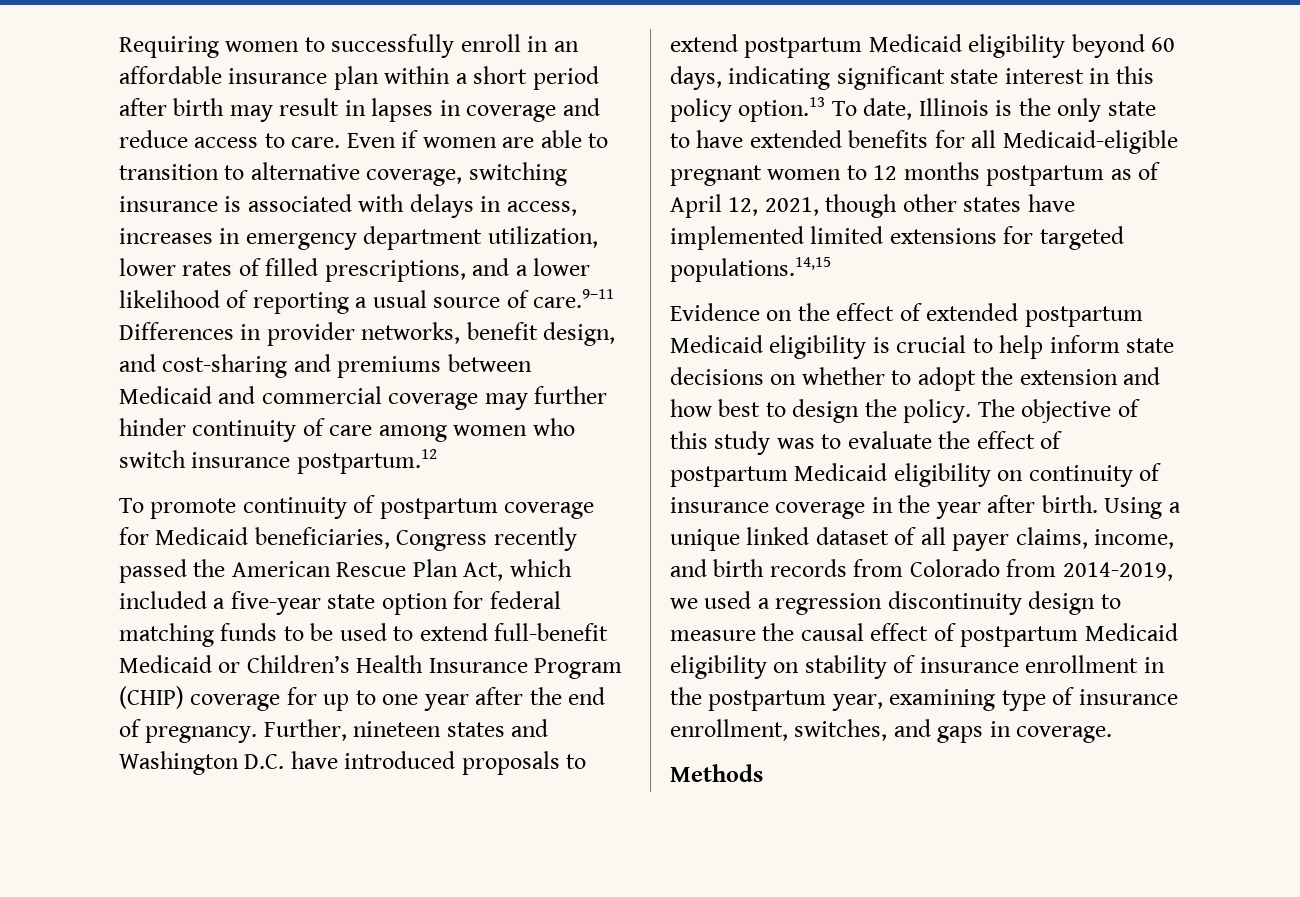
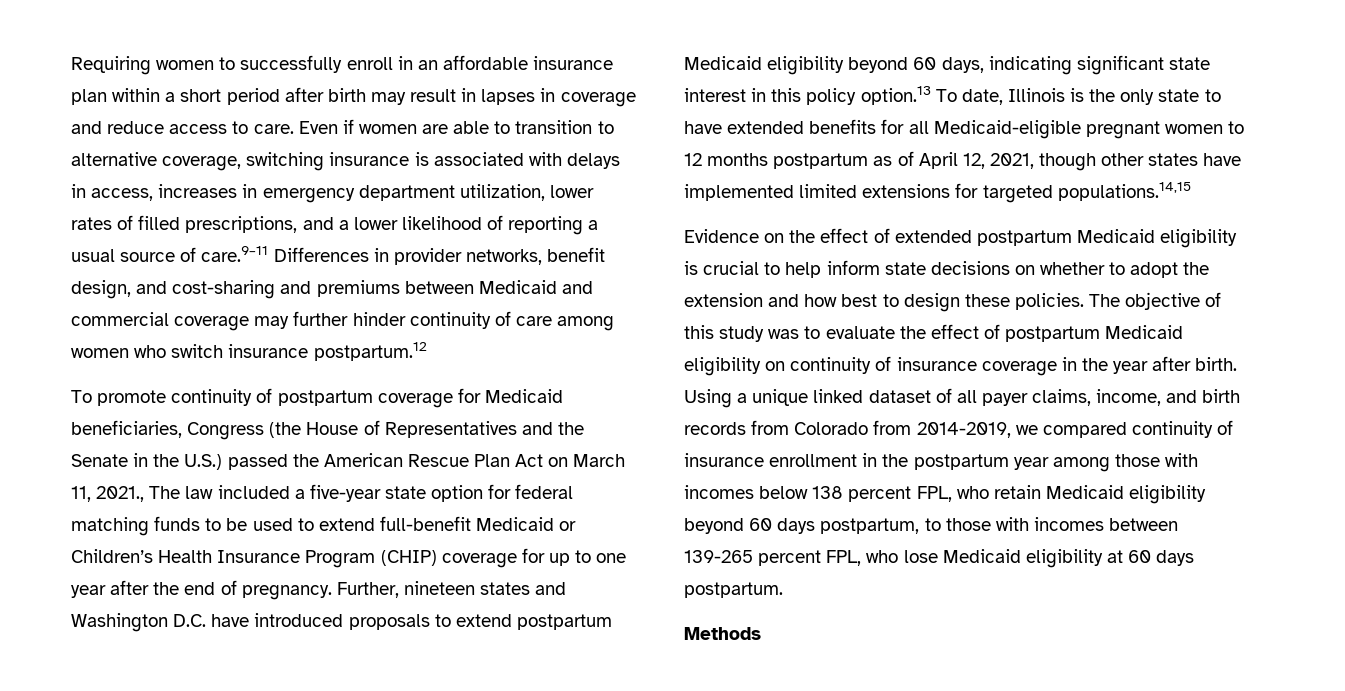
[493,527,577,551] recently -> [269,420,584,438] [71,453,223,470] (the House of Representatives and the Senate in the U.S.)
[463,559,572,581] Act, which -> [515,454,626,467] [71,486,214,502] Act on March 11, 2021., The law
[864,399,972,423] the policy. -> [964,293,1084,310] these policies.
[704,591,1121,615] [670,623,1178,647] [670,655,887,679] used a regression discontinuity design to measure the causal effect of postpartum Medicaid eligibility on stability -> [1042,421,1213,438] compared continuity
[831,687,1178,711] [670,719,1113,743] year, examining type of insurance enrollment, switches, and gaps in coverage. -> [1013,453,1199,472] [684,485,1207,504] [684,517,1179,534] [684,549,1195,568] [684,582,783,598] year among those with incomes below 138 percent FPL, who retain Medicaid eligibility beyond 60 days postpartum, to those with incomes between 139-265 percent FPL, who lose Medicaid eligibility at 60 days postpartum.

